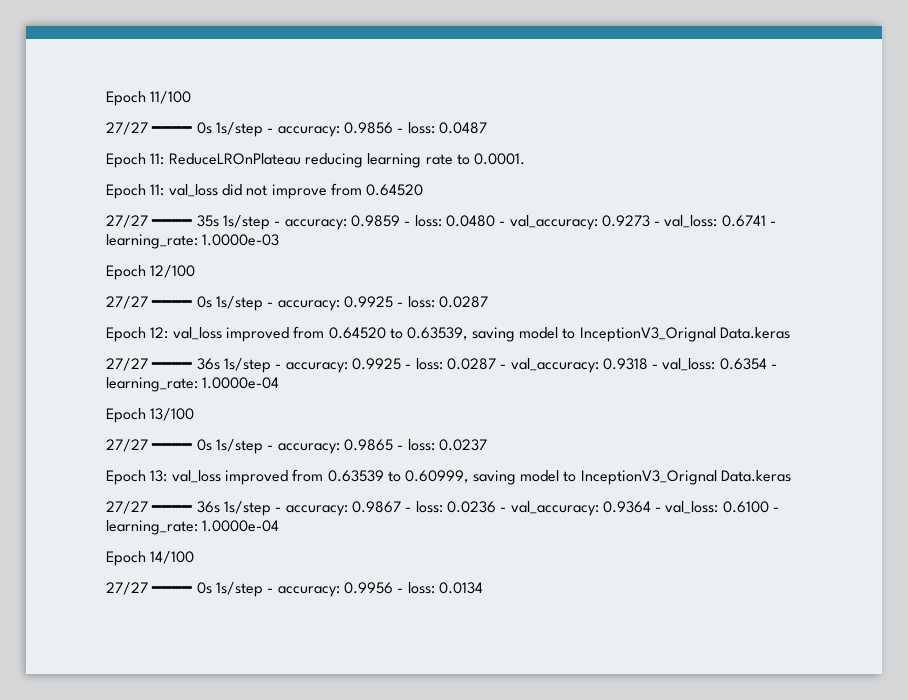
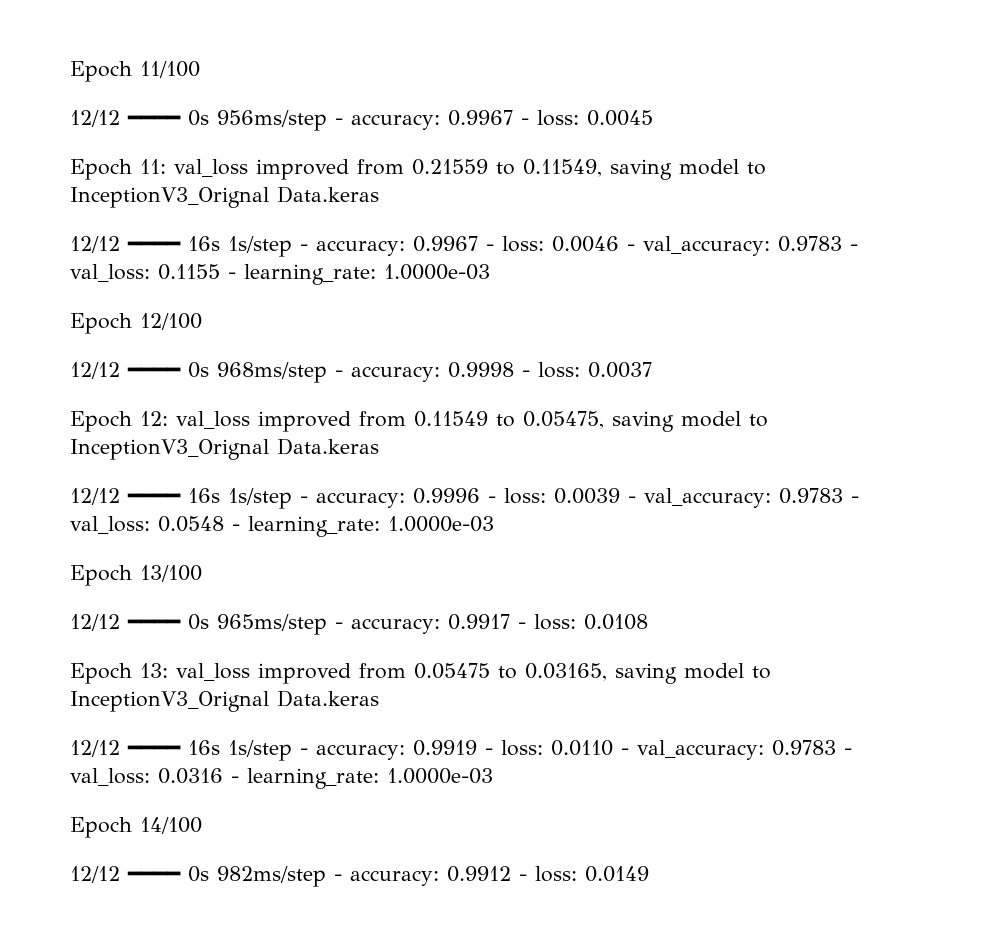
[106,122,487,137] [106,153,526,168] [106,183,424,199] [106,215,766,230] 27/27 ━━━━ 0s 1s/step - accuracy: 0.9856 - loss: 0.0487 // Epoch 11: ReduceLROnPlateau reducing learning rate to 0.0001. // Epoch 11: val_loss did not improve from 0.64520 // 27/27 ━━━━ 35s 1s/step - accuracy: 0.9859 - loss: 0.0480 - val_accuracy: 0.9273 - val_loss: 0.6741 -> [70,110,653,131] [70,159,766,180] [70,186,379,208] [70,236,858,257] [70,264,220,282] 12/12 ━━━━ 0s 956ms/step - accuracy: 0.9967 - loss: 0.0045 // Epoch 11: val_loss improved from 0.21559 to 0.11549, saving model to InceptionV3_Orignal Data.keras // 12/12 ━━━━ 16s 1s/step - accuracy: 0.9967 - loss: 0.0046 - val_accuracy: 0.9783 - val_loss: 0.1155
[106,296,488,311] 27/27 ━━━━ 0s 1s/step - accuracy: 0.9925 - loss: 0.0287 -> [70,362,652,383] 12/12 ━━━━ 0s 968ms/step - accuracy: 0.9998 - loss: 0.0037
[328,327,790,342] [106,358,778,373] [106,377,280,392] 0.64520 to 0.63539, saving model to InceptionV3_Orignal Data.keras // 27/27 ━━━━ 36s 1s/step - accuracy: 0.9925 - loss: 0.0287 - val_accuracy: 0.9318 - val_loss: 0.6354 - learning_rate: 1.0000e-04 -> [414,411,768,432] [70,438,379,460] [70,488,859,509] [70,516,494,537] 0.11549 to 0.05475, saving model to InceptionV3_Orignal Data.keras // 12/12 ━━━━ 16s 1s/step - accuracy: 0.9996 - loss: 0.0039 - val_accuracy: 0.9783 - val_loss: 0.0548 - learning_rate: 1.0000e-03
[106,439,487,454] 27/27 ━━━━ 0s 1s/step - accuracy: 0.9865 - loss: 0.0237 -> [70,614,648,635] 12/12 ━━━━ 0s 965ms/step - accuracy: 0.9917 - loss: 0.0108
[327,470,791,485] [106,501,780,516] [106,520,280,535] 0.63539 to 0.60999, saving model to InceptionV3_Orignal Data.keras // 27/27 ━━━━ 36s 1s/step - accuracy: 0.9867 - loss: 0.0236 - val_accuracy: 0.9364 - val_loss: 0.6100 - learning_rate: 1.0000e-04 -> [414,663,771,684] [70,690,379,712] [70,740,852,761] [70,768,493,789] 0.05475 to 0.03165, saving model to InceptionV3_Orignal Data.keras // 12/12 ━━━━ 16s 1s/step - accuracy: 0.9919 - loss: 0.0110 - val_accuracy: 0.9783 - val_loss: 0.0316 - learning_rate: 1.0000e-03
[106,582,483,597] 27/27 ━━━━ 0s 1s/step - accuracy: 0.9956 - loss: 0.0134 -> [70,866,649,887] 12/12 ━━━━ 0s 982ms/step - accuracy: 0.9912 - loss: 0.0149

